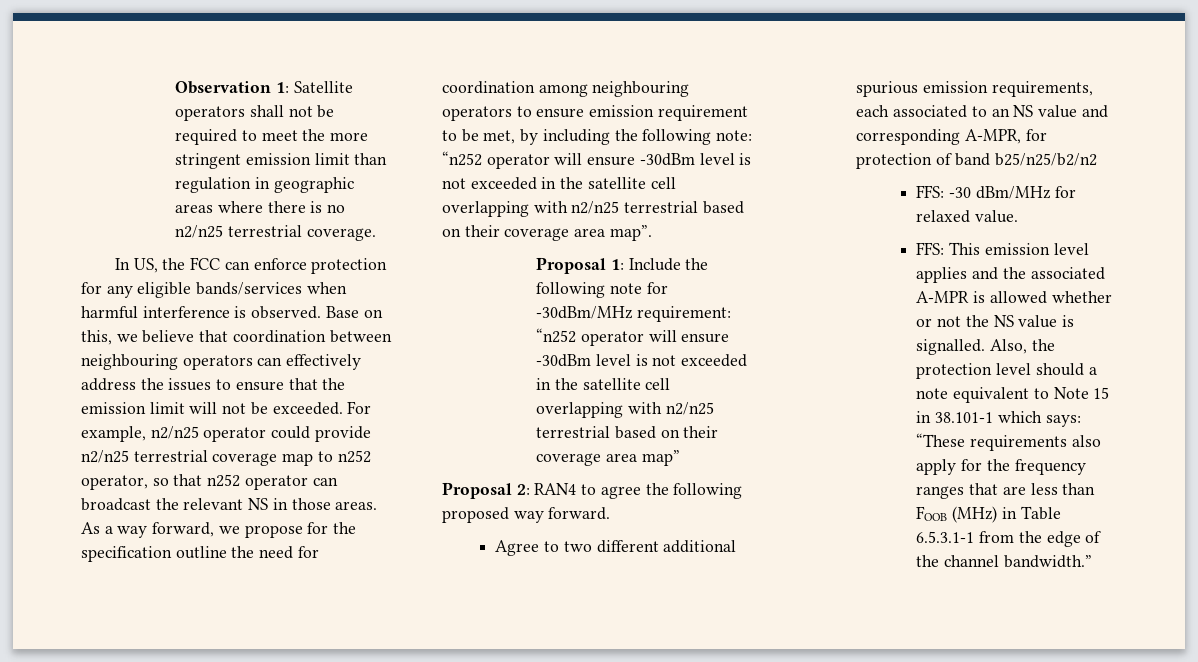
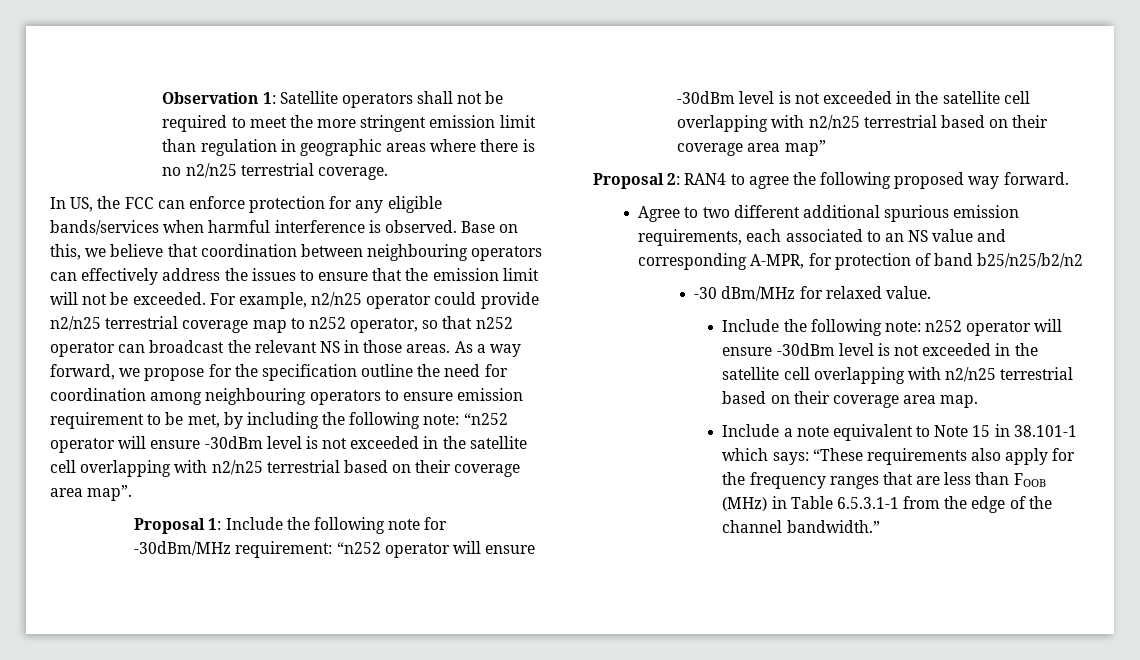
[916,185,945,198] FFS: -> (1084, 260) none
[916,242,1089,255] [916,267,1105,283] [916,291,1112,304] [916,315,1075,328] [916,339,1055,355] [916,363,1084,379] FFS: This emission level applies and the associated A-MPR is allowed whether or not the NS value is signalled. Also, the protection level should -> [722,319,1063,336] [722,343,1038,356] [722,367,1074,384] [722,391,979,408] [722,424,780,437] Include the following note: n252 operator will ensure -30dBm level is not exceeded in the satellite cell overlapping with n2/n25 terrestrial based on their coverage area map. // Include

